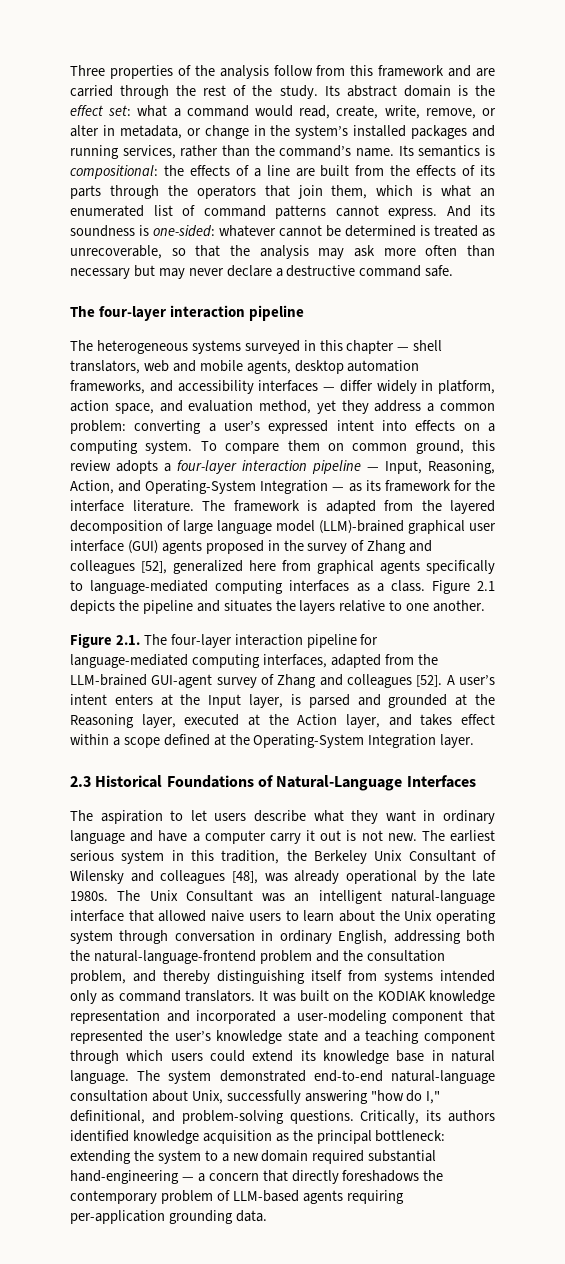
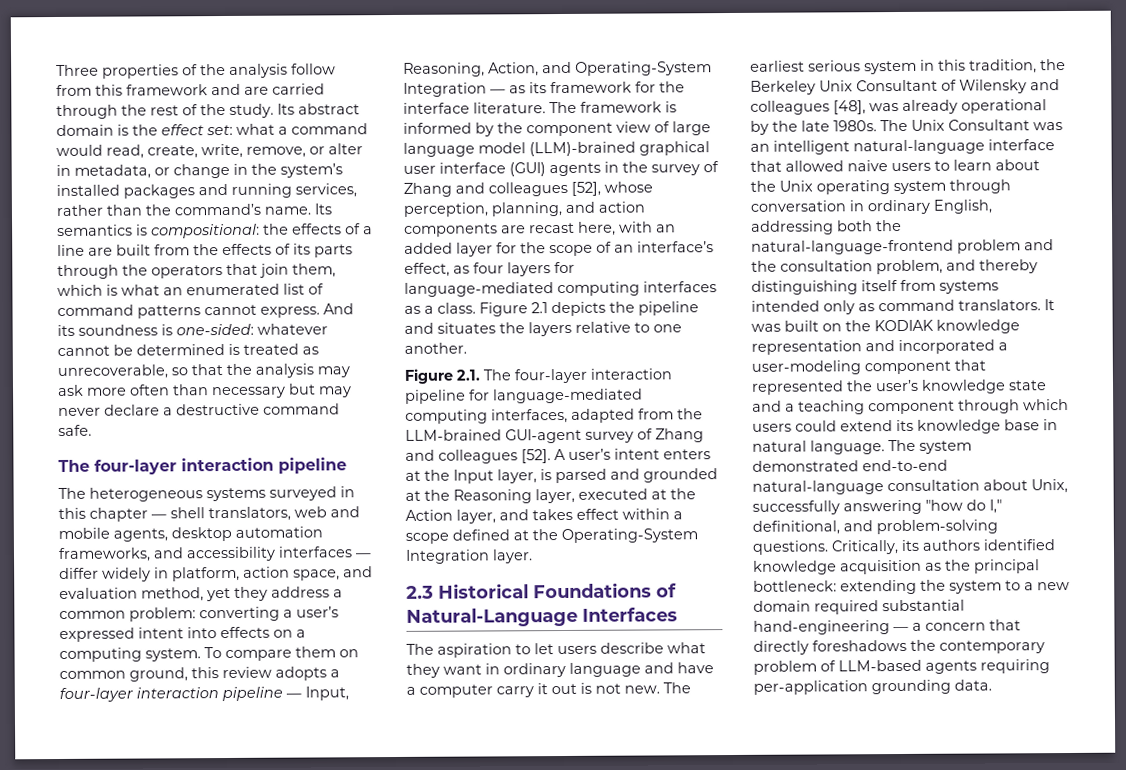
[325,500,495,514] [70,520,163,534] adapted from the layered decomposition -> [403,121,651,137] informed by the component view
[205,540,264,554] proposed -> (601, 169) none
[173,560,495,574] [70,580,83,591] generalized here from graphical agents specifically to -> [604,181,653,193] [403,201,645,217] [404,221,676,237] [404,241,714,257] [404,261,575,277] whose perception, planning, and action components are recast here, with an added layer for the scope of an interface’s effect, as four layers for

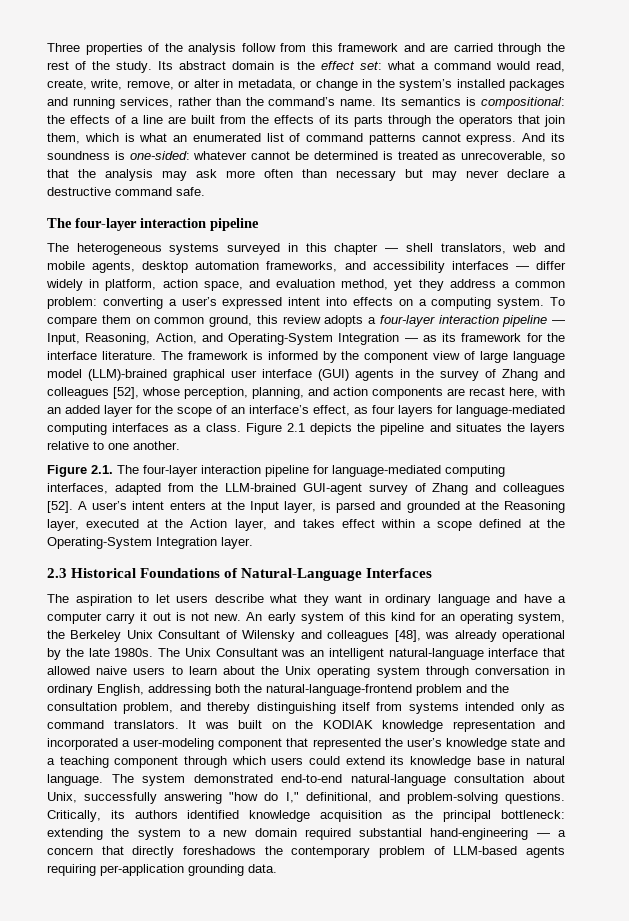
[663,682,691,694] [750,59,1037,75] The earliest serious system in this tradition, -> [246,612,565,624] An early system of this kind for an operating system,

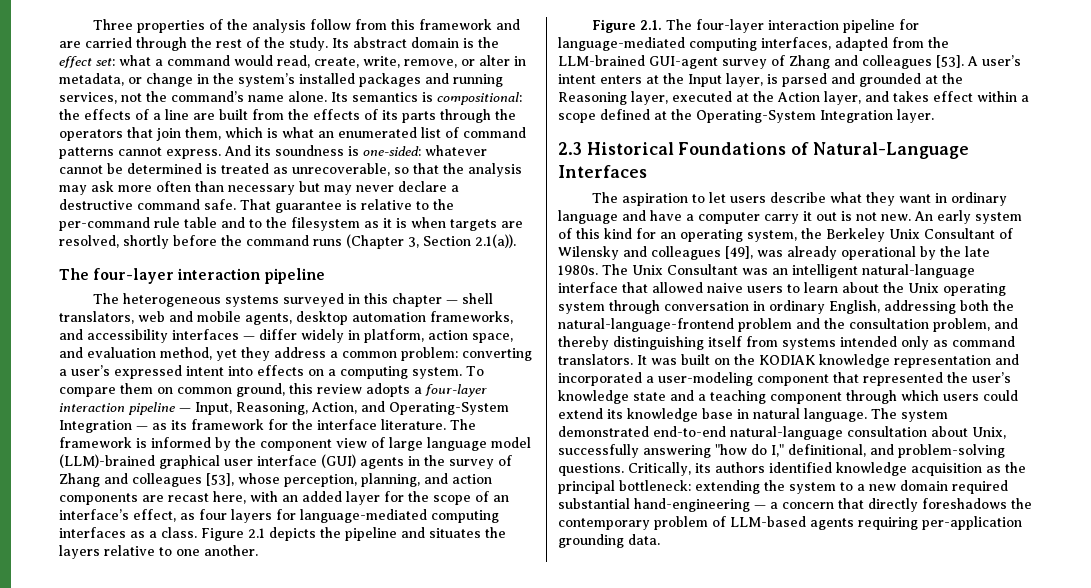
[177,97,377,106] rather than the command’s name. -> [121,91,327,102] not the command’s name alone.
(205, 191) none -> [240,199,454,213] [59,217,523,231] [59,234,516,249] That guarantee is relative to the per-command rule table and to the filesystem as it is when targets are resolved, shortly before the command runs (Chapter 3, Section 2.1(a)).
[113,387,139,399] [52], -> [206,473,234,486] [53],
[47,501,73,513] [52]. -> [936,55,964,68] [53].
[394,630,421,642] [48], -> [725,246,753,259] [49],

